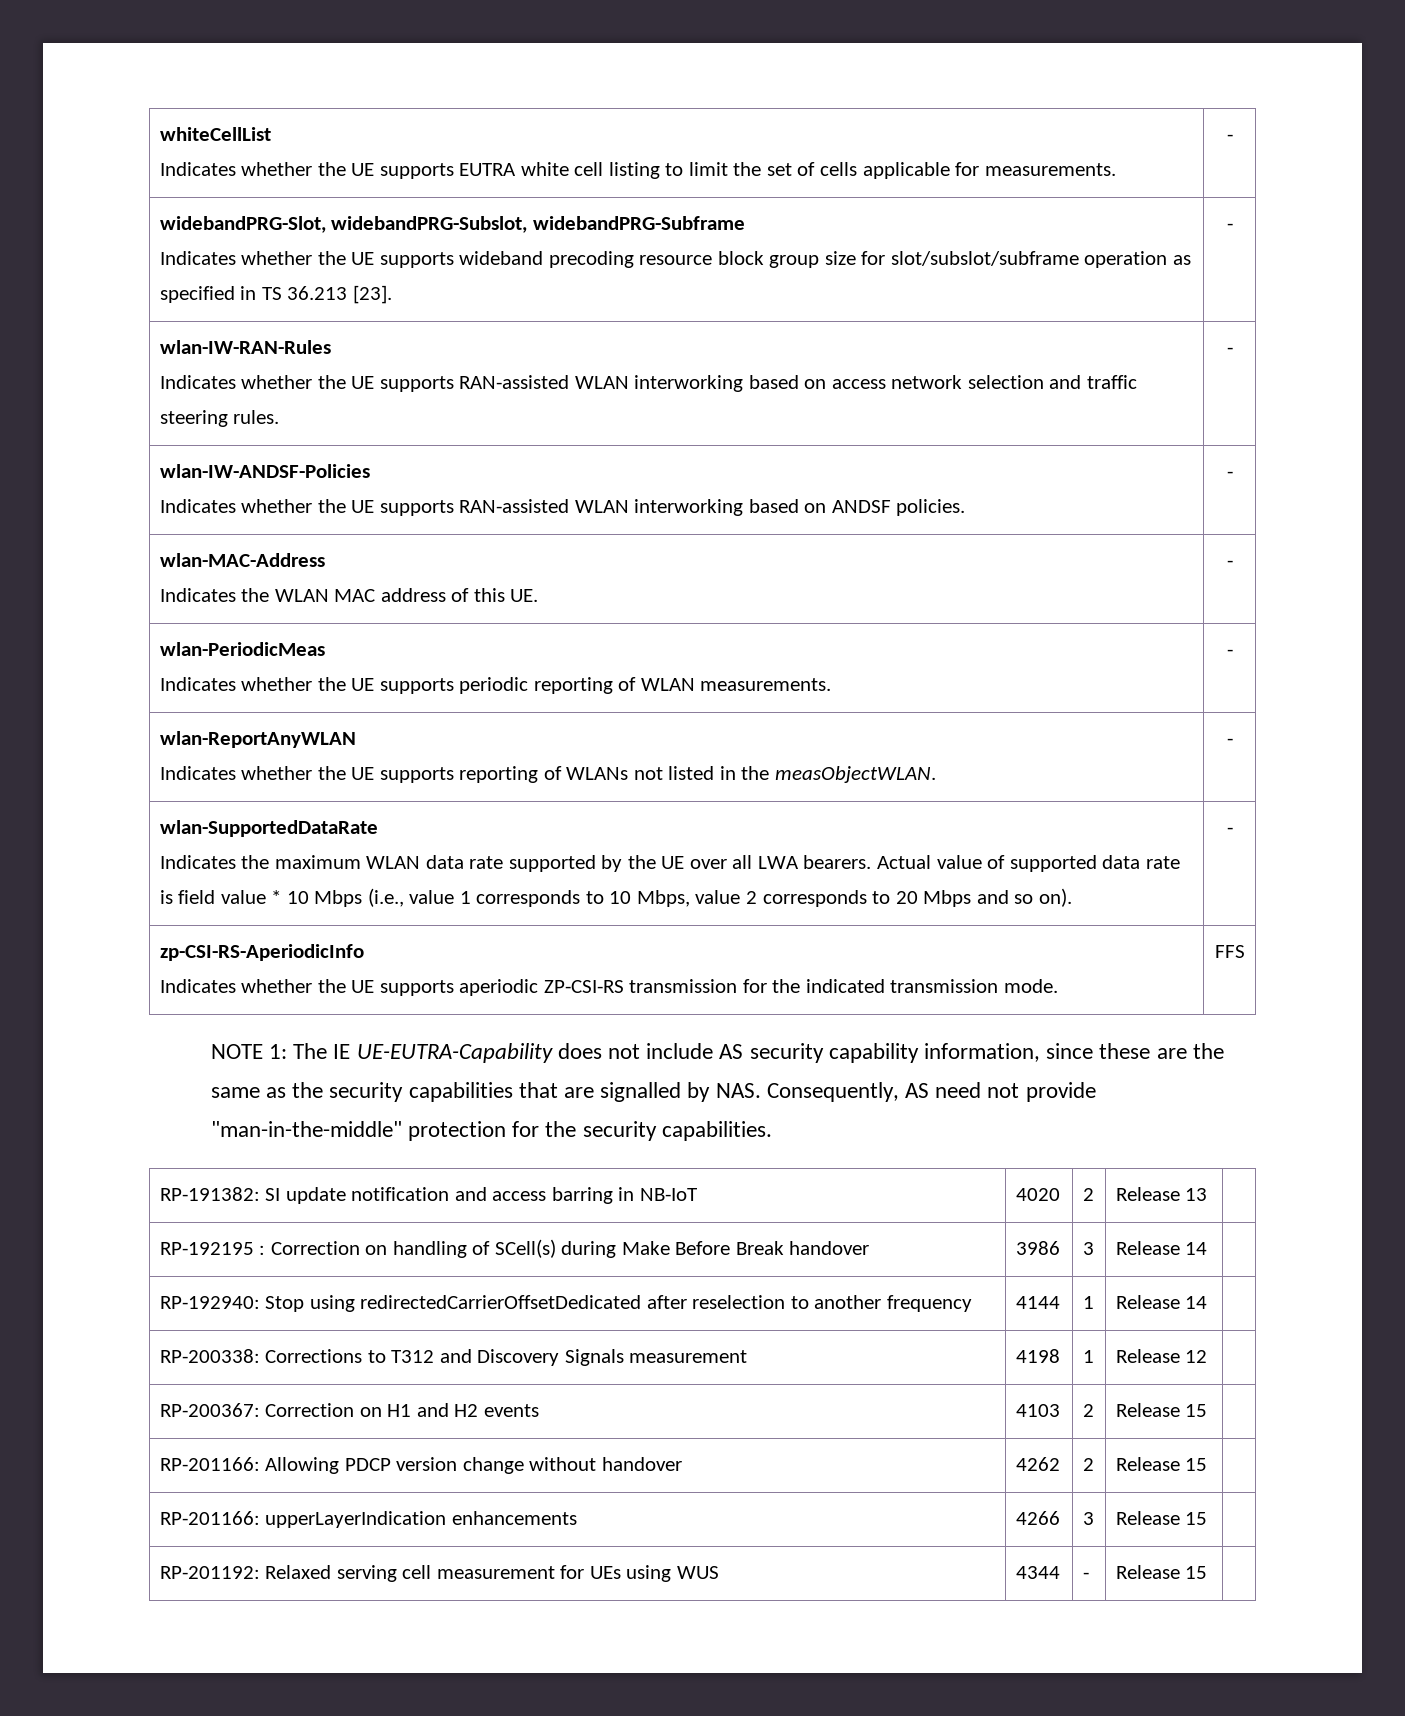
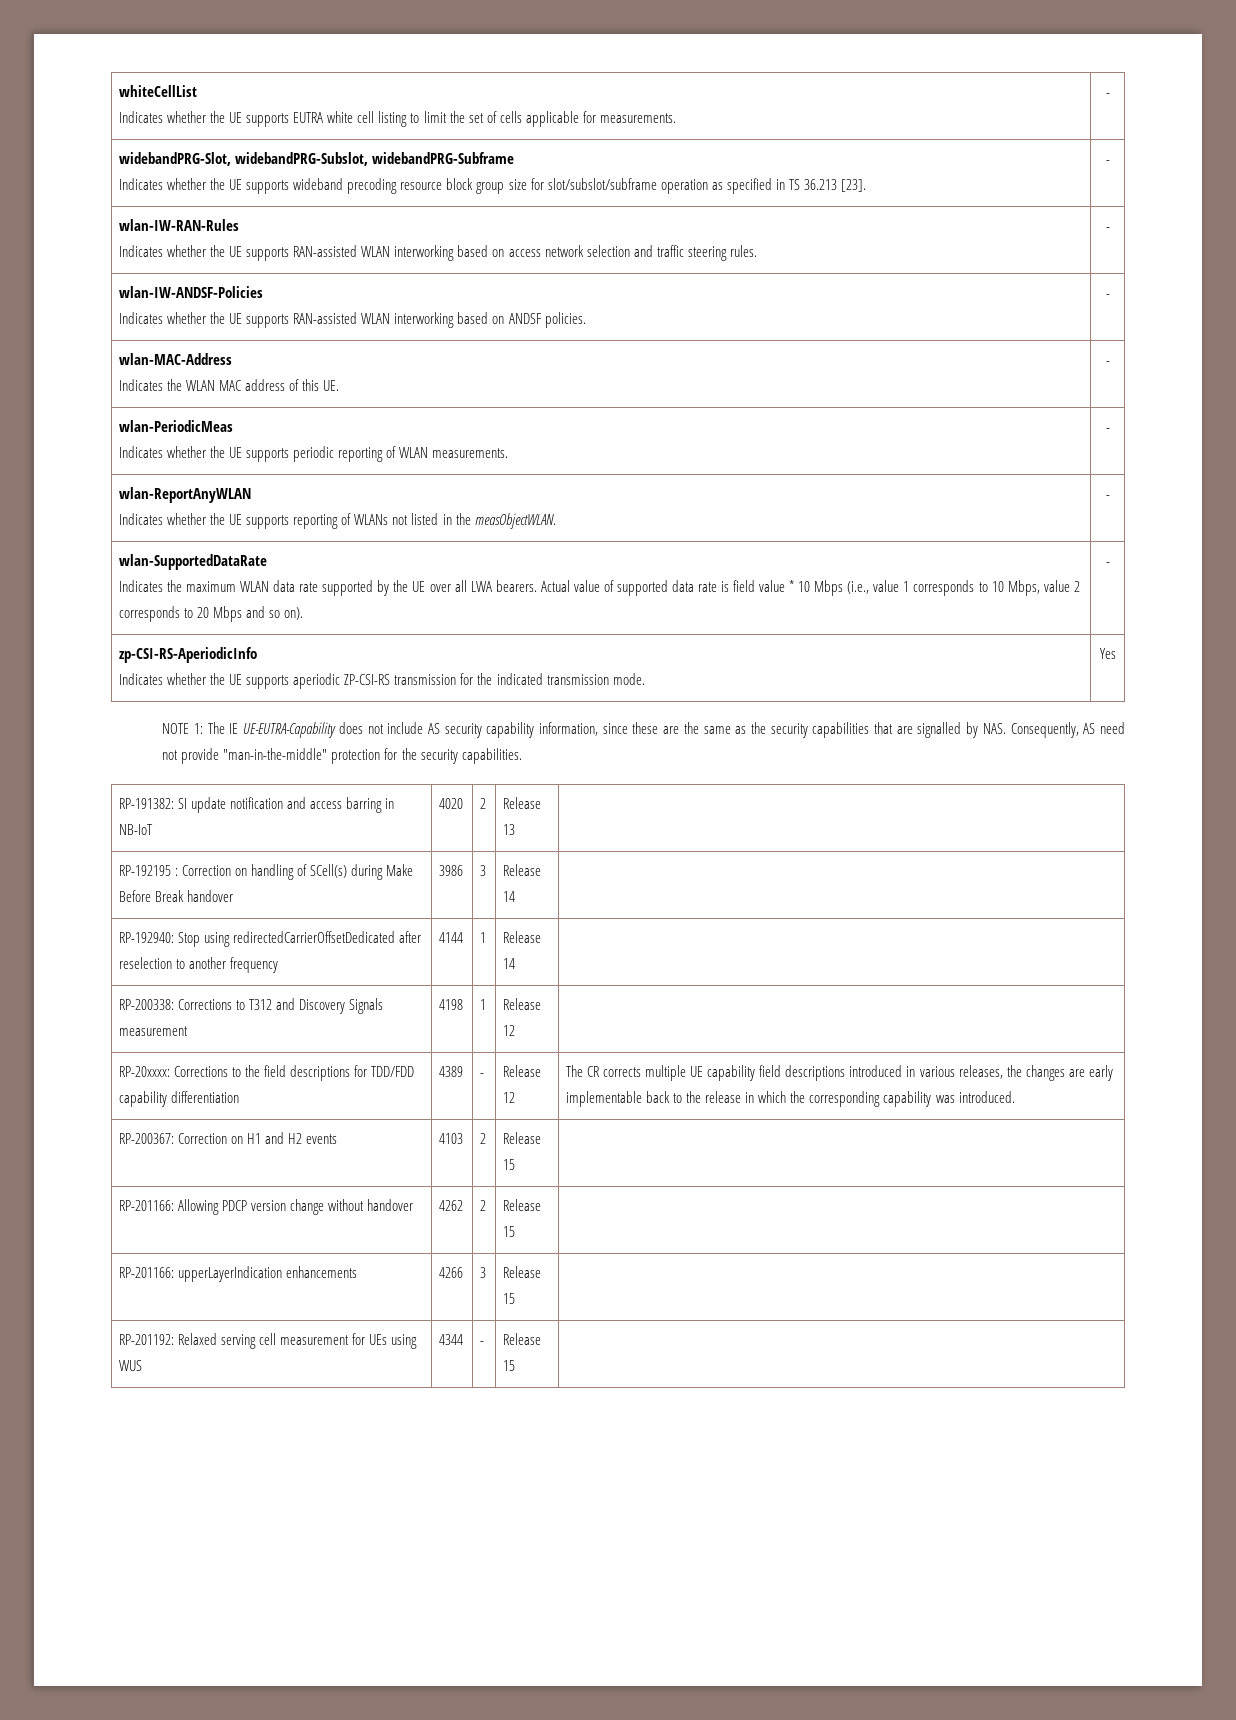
[1214,945,1245,958] FFS -> [1099,648,1116,659] Yes
(1208, 1356) none -> [119,1065,415,1081] [119,1091,240,1107] [439,1066,464,1077] [480,1073,485,1077] [503,1065,542,1077] [503,1092,516,1103] [566,1065,1113,1081] [566,1091,1015,1107] // RP-20xxxx: Corrections to the field descriptions for TDD/FDD capability differentiation | 4389 | - | Release 12 | The CR corrects multiple UE capability field descriptions introduced in various releases, the changes are early implementable back to the release in which the corresponding capability was introduced.

